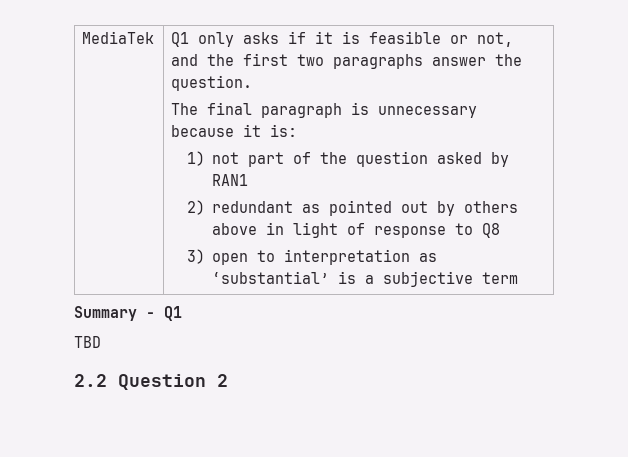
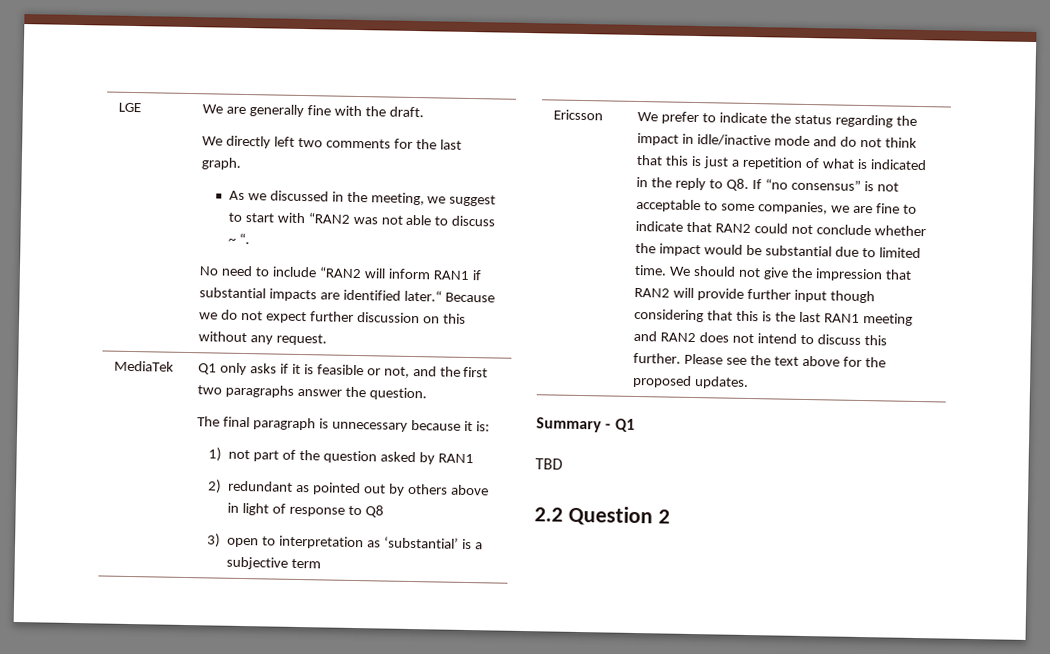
(82, 37) none -> [118,102,142,113] [202,104,424,118] [202,135,462,150] [201,157,242,170] [228,190,497,207] [227,212,496,227] [227,232,250,245] [199,265,482,281] [199,287,495,303] [199,309,466,324] [198,331,328,346] LGE | We are generally fine with the draft. // We directly left two comments for the last graph. // As we discussed in the meeting, we suggest to start with “RAN2 was not able to discuss ~ “. // No need to include “RAN2 will inform RAN1 if substantial impacts are identified later.“ Because we do not expect further discussion on this without any request. //
(519, 278) none -> [553,109,604,121] [637,111,917,128] [637,132,917,148] [636,154,927,171] [636,176,899,192] [636,198,917,215] [635,220,926,237] [635,242,921,259] [634,264,912,282] [634,287,875,304] [634,308,913,326] [633,330,887,346] [633,352,886,368] [632,374,750,389] // Ericsson | We prefer to indicate the status regarding the impact in idle/inactive mode and do not think that this is just a repetition of what is indicated in the reply to Q8. If “no consensus” is not acceptable to some companies, we are fine to indicate that RAN2 could not conclude whether the impact would be substantial due to limited time. We should not give the impression that RAN2 will provide further input though considering that this is the last RAN1 meeting and RAN2 does not intend to discuss this further. Please see the text above for the proposed updates.

